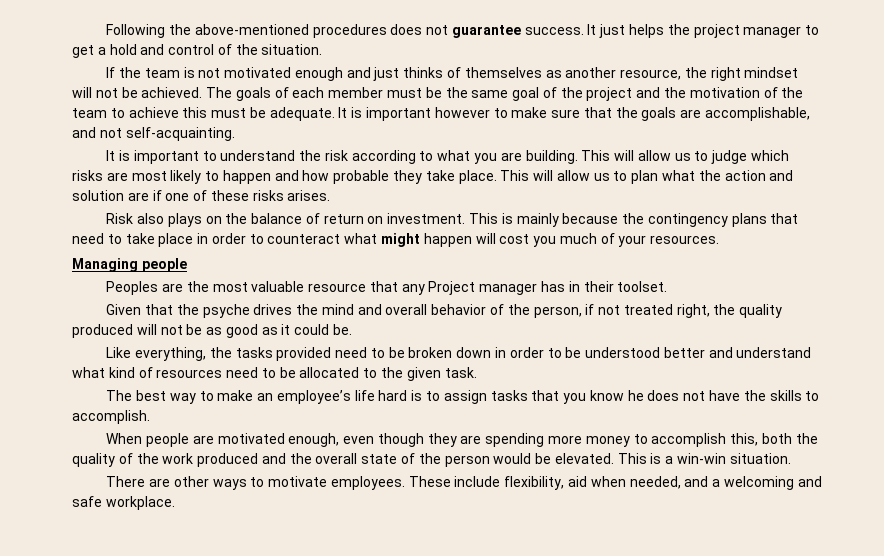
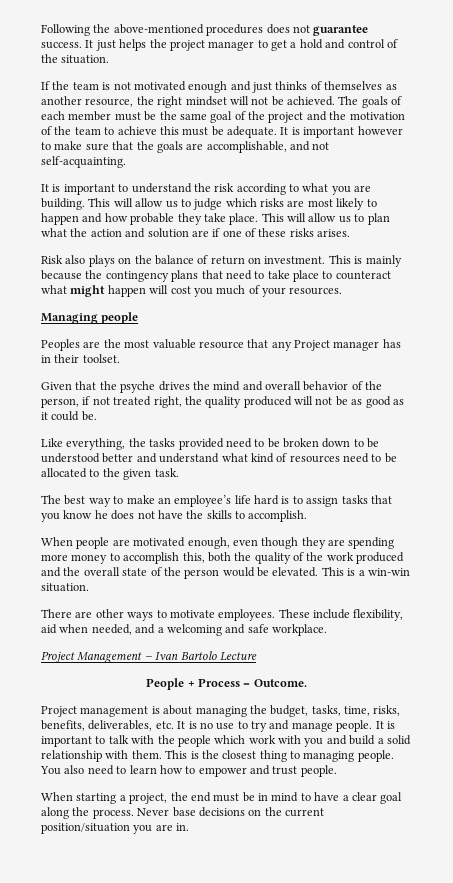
[197,233,246,244] in order -> (319, 276) none
[495,347,544,358] in order -> (351, 443) none
(175, 503) none -> [41,651,257,663] [146,678,307,690] [41,705,401,717] [41,720,395,732] [41,735,411,747] [41,750,394,762] [40,765,337,777] [41,792,403,804] [41,807,324,819] [41,823,190,834] // Project Management – Ivan Bartolo Lecture // People + Process = Outcome. // Project management is about managing the budget, tasks, time, risks, benefits, deliverables, etc. It is no use to try and manage people. It is important to talk with the people which work with you and build a solid relationship with them. This is the closest thing to managing people. You also need to learn how to empower and trust people. // When starting a project, the end must be in mind to have a clear goal along the process. Never base decisions on the current position/situation you are in.

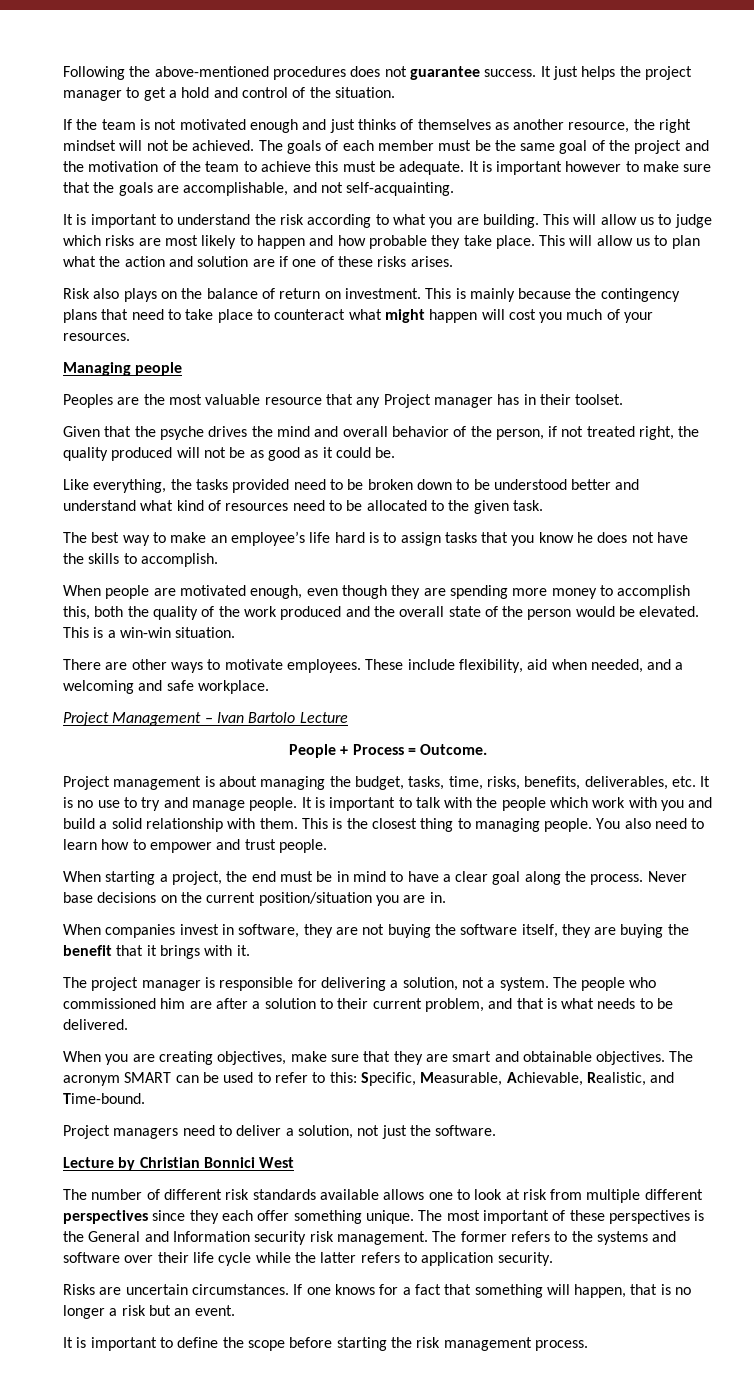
(190, 827) none -> [63,924,689,938] [63,945,250,959] [63,977,657,991] [63,998,674,1012] [63,1019,128,1030] [63,1051,694,1065] [63,1072,675,1086] [63,1093,145,1104] [63,1125,497,1139] [63,1157,295,1171] [63,1189,703,1203] [63,1210,705,1224] [63,1231,677,1245] [63,1252,553,1266] [63,1284,692,1298] [63,1305,235,1319] [63,1337,588,1351] // When companies invest in software, they are not buying the software itself, they are buying the benefit that it brings with it. // The project manager is responsible for delivering a solution, not a system. The people who commissioned him are after a solution to their current problem, and that is what needs to be delivered. // When you are creating objectives, make sure that they are smart and obtainable objectives. The acronym SMART can be used to refer to this: Specific, Measurable, Achievable, Realistic, and Time-bound. // Project managers need to deliver a solution, not just the software. // Lecture by Christian Bonnici West // The number of different risk standards available allows one to look at risk from multiple different perspectives since they each offer something unique. The most important of these perspectives is the General and Information security risk management. The former refers to the systems and software over their life cycle while the latter refers to application security. // Risks are uncertain circumstances. If one knows for a fact that something will happen, that is no longer a risk but an event. // It is important to define the scope before starting the risk management process.

